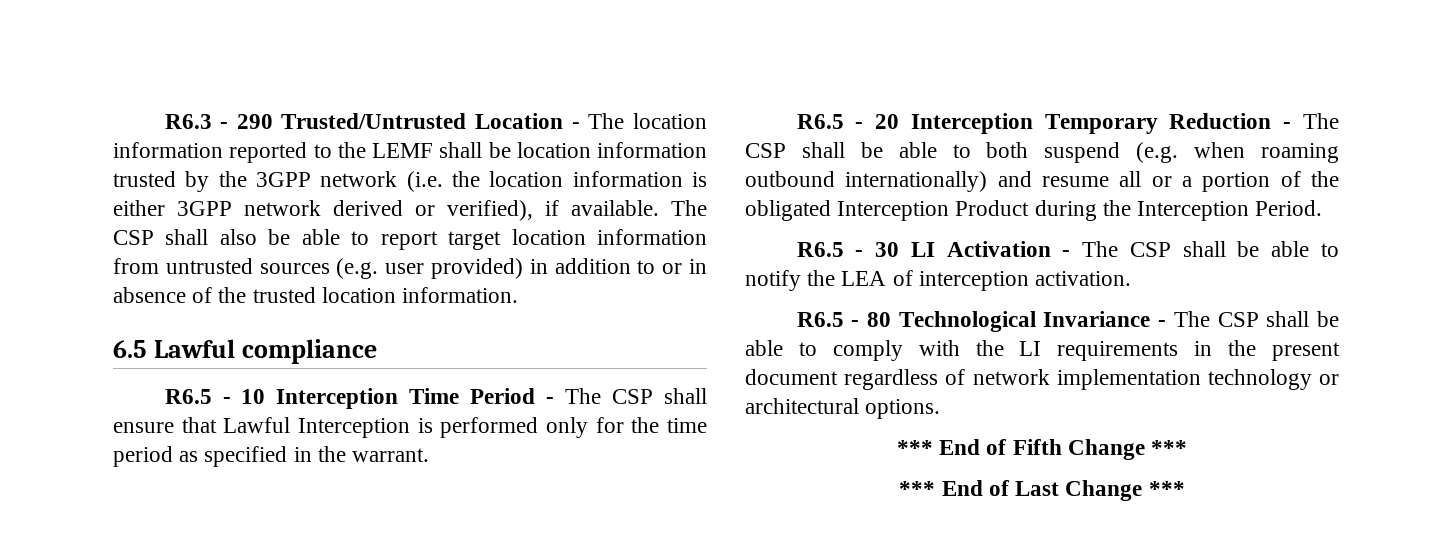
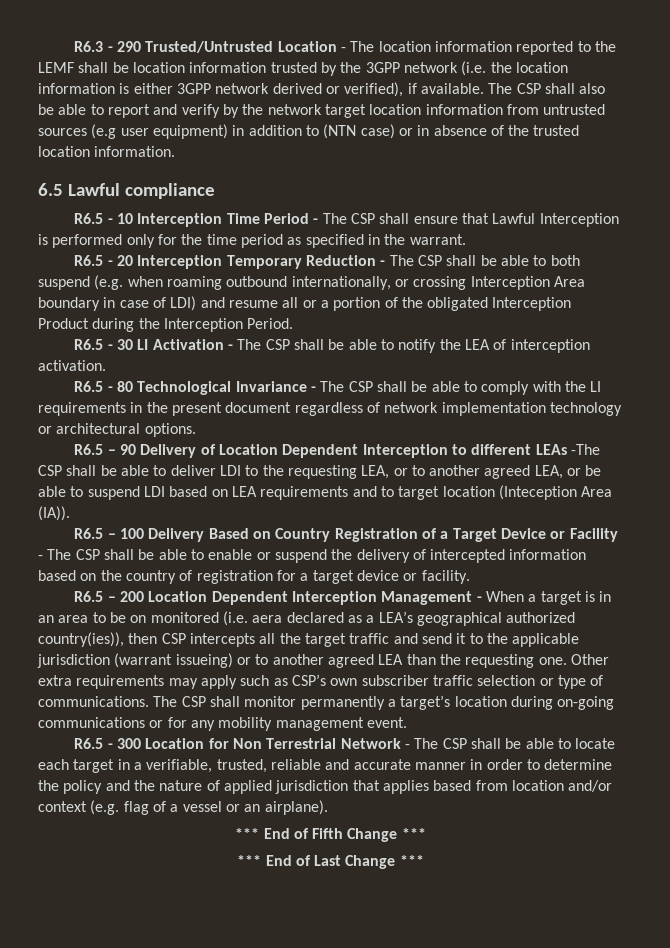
(438, 240) none -> [153,104,322,118] and verify by the network
[336,258,523,279] (e.g. user provided) -> [91,124,228,139] (e.g user equipment)
(656, 267) none -> [323,124,395,139] (NTN case)
[845,171,988,192] internationally) -> [291,276,585,290] [38,296,197,311] internationally, or crossing Interception Area boundary in case of LDI)
(941, 409) none -> [74,444,600,458] [38,465,602,479] [38,485,613,500] [38,506,70,521] [74,528,618,542] [38,549,587,563] [38,570,470,584] [74,591,612,605] [38,611,576,626] [38,632,580,647] [37,653,609,668] [38,674,604,689] [38,695,615,710] [38,717,407,731] [74,738,616,749] [38,759,613,773] [38,780,613,794] [38,800,328,815] // R6.5 – 90 Delivery of Location Dependent Interception to different LEAs -The CSP shall be able to deliver LDI to the requesting LEA, or to another agreed LEA, or be able to suspend LDI based on LEA requirements and to target location (Inteception Area (IA)). // R6.5 – 100 Delivery Based on Country Registration of a Target Device or Facility - The CSP shall be able to enable or suspend the delivery of intercepted information based on the country of registration for a target device or facility. // R6.5 – 200 Location Dependent Interception Management - When a target is in an area to be on monitored (i.e. aera declared as a LEA’s geographical authorized country(ies)), then CSP intercepts all the target traffic and send it to the applicable jurisdiction (warrant issueing) or to another agreed LEA than the requesting one. Other extra requirements may apply such as CSP’s own subscriber traffic selection or type of communications. The CSP shall monitor permanently a target’s location during on-going communications or for any mobility management event. // R6.5 - 300 Location for Non Terrestrial Network - The CSP shall be able to locate each target in a verifiable, trusted, reliable and accurate manner in order to determine the policy and the nature of applied jurisdiction that applies based from location and/or context (e.g. flag of a vessel or an airplane).

